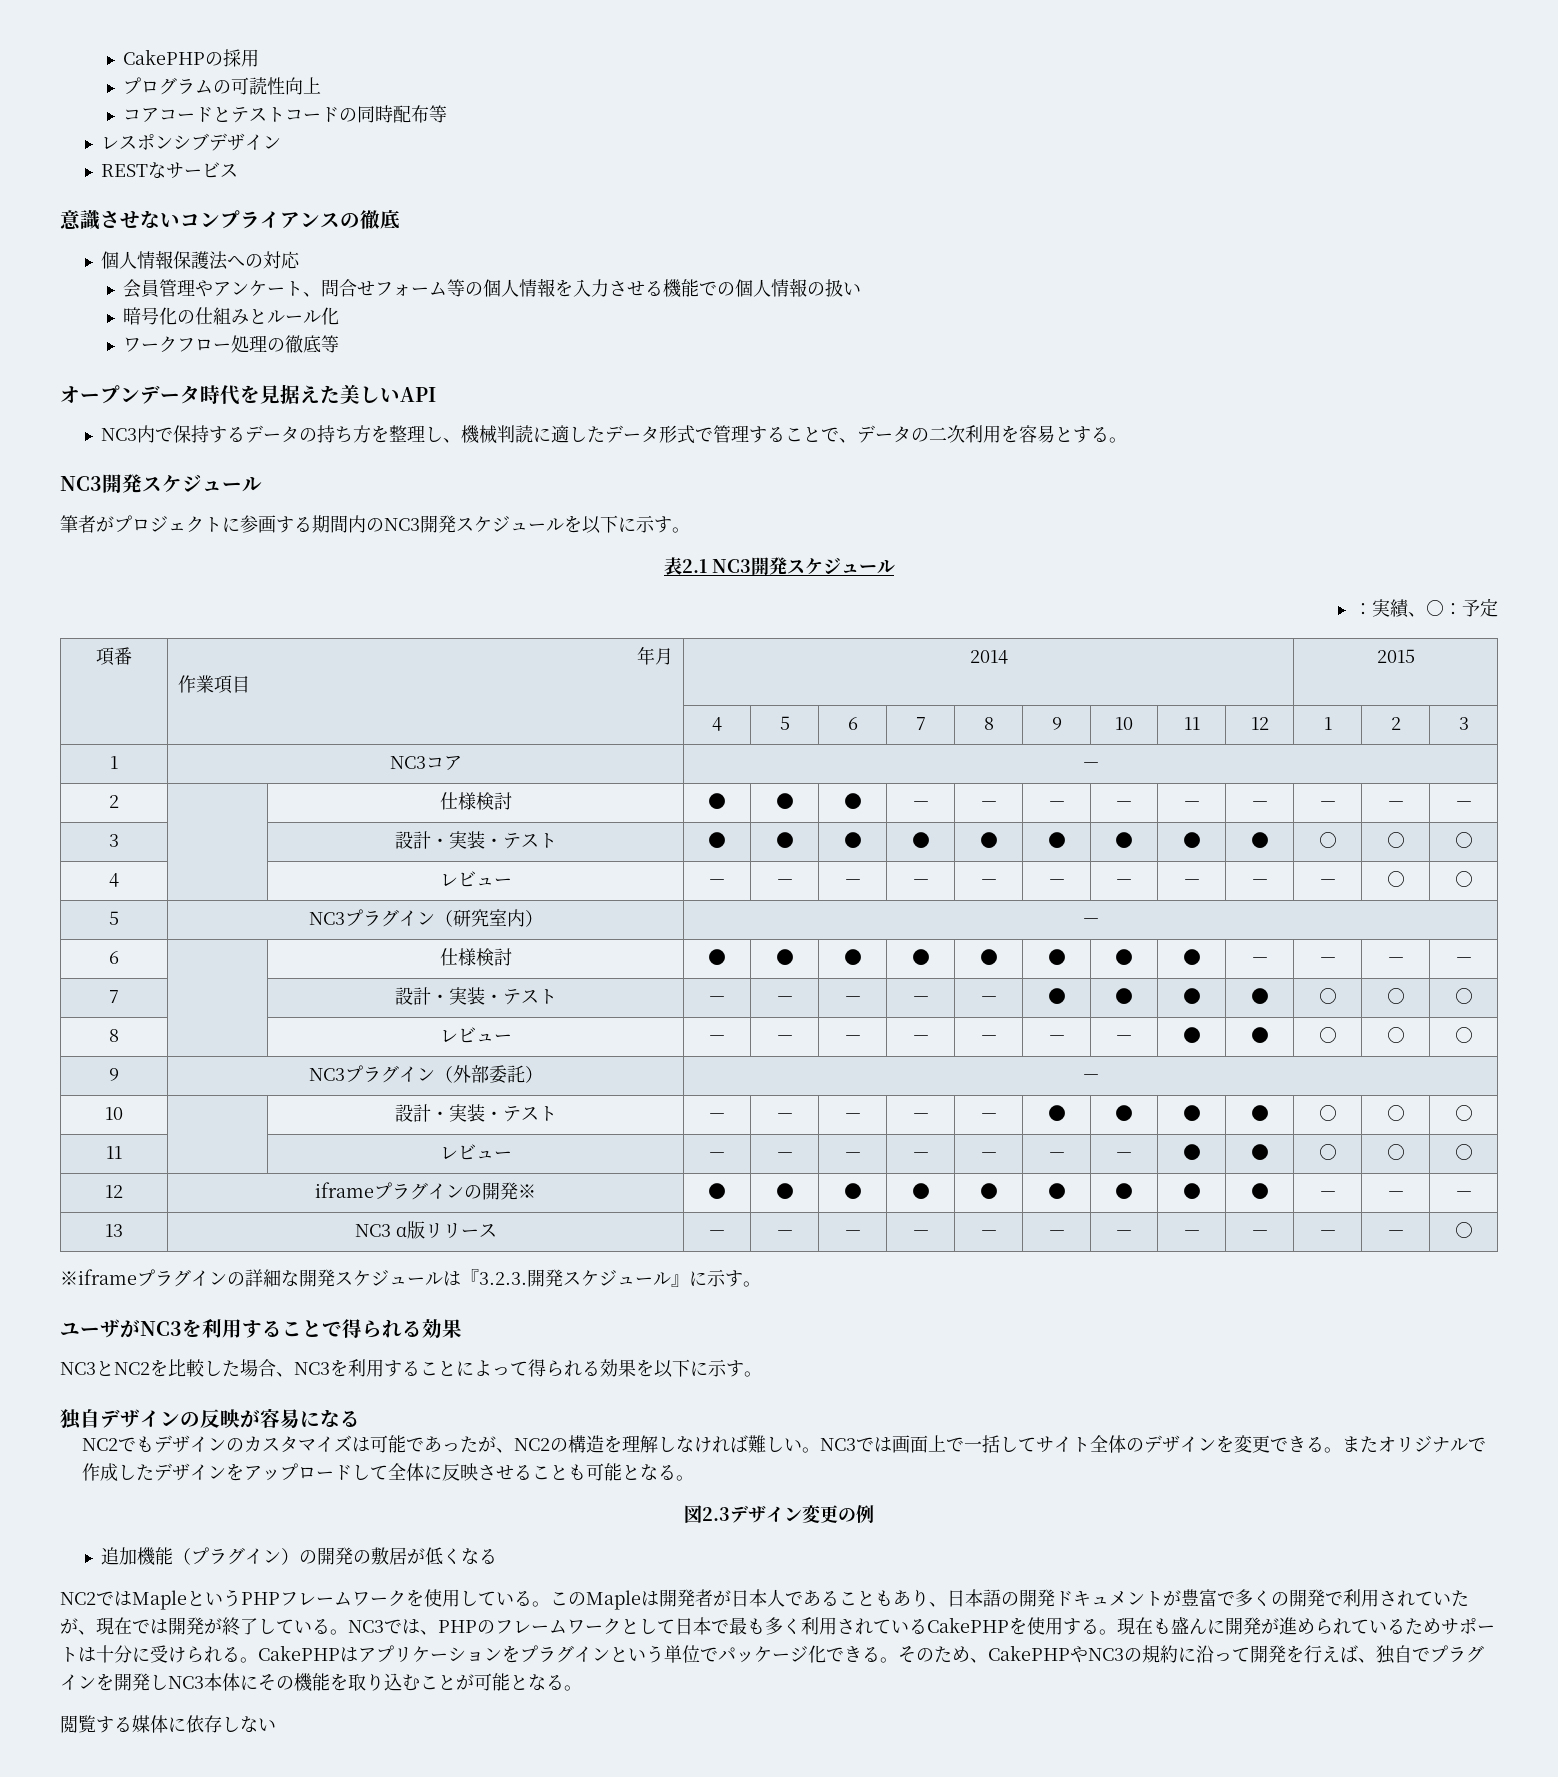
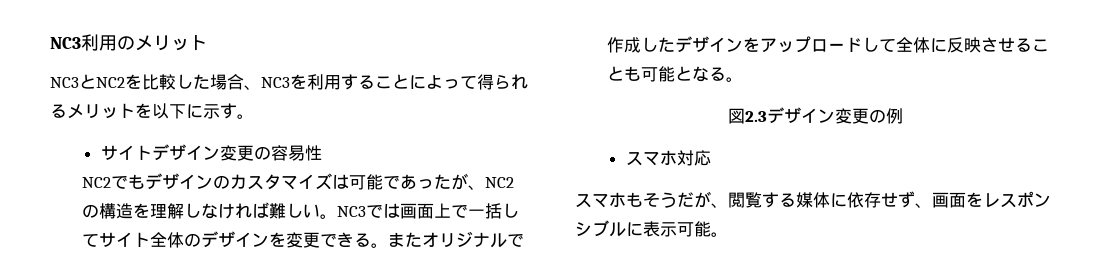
[123,49,260,67] [123,77,322,95] [123,105,448,123] [101,133,282,151] [101,162,239,179] [60,210,400,230] [101,250,301,270] [123,278,862,298] [123,307,340,325] [123,335,340,353] [60,384,436,405] [101,425,1128,444] [60,474,262,493] [60,515,690,534] [663,557,895,575] [1354,598,1498,618] [96,647,132,666] [636,646,673,665] [178,675,251,694] [969,650,1008,664] [1376,649,1415,663] [712,717,722,731] [779,716,790,730] [847,717,858,730] [915,717,926,730] [983,717,994,730] [1051,717,1062,730] [1115,717,1133,730] [1183,717,1200,730] [1250,717,1269,730] [1323,717,1332,730] [1390,717,1401,730] [1458,717,1469,730] [110,756,118,769] [389,755,462,771] [1081,762,1100,769] [109,795,119,808] [439,792,512,810] [708,793,726,809] [775,793,794,809] [843,793,862,809] [911,801,930,808] [979,801,998,808] [1047,801,1066,808] [1115,801,1133,808] [1182,801,1201,808] [1250,801,1269,808] [1318,801,1337,808] [1386,801,1405,808] [1454,801,1473,808] [109,834,119,847] [394,831,557,849] [708,832,726,848] [775,832,794,848] [843,832,862,848] [911,832,930,848] [979,832,998,848] [1047,832,1066,848] [1115,832,1133,848] [1182,832,1201,848] [1250,832,1269,848] [1318,832,1337,848] [1386,832,1405,848] [1454,832,1473,848] [109,873,119,887] [439,871,512,887] [708,879,726,886] [775,879,794,886] [843,879,862,886] [911,879,930,886] [979,879,998,886] [1047,879,1066,886] [1115,879,1133,886] [1182,879,1201,886] [1250,879,1269,886] [1318,879,1337,886] [1386,871,1405,887] [1454,871,1473,887] [109,911,119,925] [308,909,543,927] [1081,918,1100,925] [109,951,119,964] [439,948,512,966] [708,949,726,965] [775,949,794,965] [843,949,862,965] [911,949,930,965] [979,949,998,965] [1047,949,1066,965] [1115,949,1133,965] [1182,949,1201,965] [1250,957,1269,964] [1318,957,1337,964] [1386,957,1405,964] [1454,957,1473,964] [109,990,119,1003] [394,987,557,1005] [708,996,726,1003] [775,996,794,1003] [843,996,862,1003] [911,996,930,1003] [979,996,998,1003] [1047,988,1066,1004] [1115,988,1133,1004] [1182,988,1201,1004] [1250,988,1269,1004] [1318,988,1337,1004] [1386,988,1405,1004] [1454,988,1473,1004] [109,1029,119,1042] [439,1027,512,1043] [708,1035,726,1042] [775,1035,794,1042] [843,1035,862,1042] [911,1035,930,1042] [979,1035,998,1042] [1047,1035,1066,1042] [1115,1035,1133,1042] [1182,1027,1201,1043] [1250,1027,1269,1043] [1318,1027,1337,1043] [1386,1027,1405,1043] [1454,1027,1473,1043] [109,1068,119,1081] [308,1065,543,1084] [1081,1074,1100,1081] [105,1107,123,1120] [394,1104,557,1122] [708,1113,726,1120] [775,1113,794,1120] [843,1113,862,1120] [911,1113,930,1120] [979,1113,998,1120] [1047,1105,1066,1121] [1115,1105,1133,1121] [1182,1105,1201,1121] [1250,1105,1269,1121] [1318,1105,1337,1121] [1386,1105,1405,1121] [1454,1105,1473,1121] [106,1146,122,1159] [439,1144,512,1160] [708,1152,726,1159] [775,1152,794,1159] [843,1152,862,1159] [911,1152,930,1159] [979,1152,998,1159] [1047,1152,1066,1159] [1115,1152,1133,1159] [1182,1144,1201,1160] [1250,1144,1269,1160] [1318,1144,1337,1160] [1386,1144,1405,1160] [1454,1144,1473,1160] [105,1185,123,1198] [315,1182,536,1200] [708,1183,726,1199] [775,1183,794,1199] [843,1183,862,1199] [911,1183,930,1199] [979,1183,998,1199] [1047,1183,1066,1199] [1115,1183,1133,1199] [1182,1183,1201,1199] [1250,1183,1269,1199] [1318,1191,1337,1198] [1386,1191,1405,1198] [1454,1191,1473,1198] [105,1224,123,1237] [354,1221,497,1239] [708,1230,726,1237] [775,1230,794,1237] [843,1230,862,1237] [911,1230,930,1237] [979,1230,998,1237] [1047,1230,1066,1237] [1115,1230,1133,1237] [1182,1230,1201,1237] [1250,1230,1269,1237] [1318,1230,1337,1237] [1386,1230,1405,1237] [1454,1222,1473,1238] [60,1269,761,1287] [60,1318,462,1338] CakePHPの採用 // プログラムの可読性向上 // コアコードとテストコードの同時配布等 // レスポンシブデザイン // RESTなサービス // 意識させないコンプライアンスの徹底 // 個人情報保護法への対応 // 会員管理やアンケート、問合せフォーム等の個人情報を入力させる機能での個人情報の扱い // 暗号化の仕組みとルール化 // ワークフロー処理の徹底等 // オープンデータ時代を見据えた美しいAPI // NC3内で保持するデータの持ち方を整理し、機械判読に適したデータ形式で管理することで、データの二次利用を容易とする。 // NC3開発スケジュール // 筆者がプロジェクトに参画する期間内のNC3開発スケジュールを以下に示す。 // 表2.1 NC3開発スケジュール // ：実績、○：予定 // 項番 | 年月 // 作業項目 | 2014 | 2015 // | | 4 | 5 | 6 | 7 | 8 | 9 | 10 | 11 | 12 | 1 | 2 | 3 // 1 | NC3コア | － // 2 | | 仕様検討 | ● | ● | ● | － | － | － | － | － | － | － | － | － // 3 | | 設計・実装・テスト | ● | ● | ● | ● | ● | ● | ● | ● | ● | ○ | ○ | ○ // 4 | | レビュー | － | － | － | － | － | － | － | － | － | － | ○ | ○ // 5 | NC3プラグイン（研究室内） | － // 6 | | 仕様検討 | ● | ● | ● | ● | ● | ● | ● | ● | － | － | － | － // 7 | | 設計・実装・テスト | － | － | － | － | － | ● | ● | ● | ● | ○ | ○ | ○ // 8 | | レビュー | － | － | － | － | － | － | － | ● | ● | ○ | ○ | ○ // 9 | NC3プラグイン（外部委託） | － // 10 | | 設計・実装・テスト | － | － | － | － | － | ● | ● | ● | ● | ○ | ○ | ○ // 11 | | レビュー | － | － | － | － | － | － | － | ● | ● | ○ | ○ | ○ // 12 | iframeプラグインの開発※ | ● | ● | ● | ● | ● | ● | ● | ● | ● | － | － | － // 13 | NC3 α版リリース | － | － | － | － | － | － | － | － | － | － | － | ○ // ※iframeプラグインの詳細な開発スケジュールは『3.2.3.開発スケジュール』に示す。 // ユーザがNC3を利用することで得られる効果 -> [50,34,207,51] NC3利用のメリット
[600,1359,762,1378] [60,1408,360,1430] 効果を以下に示す。 // 独自デザインの反映が容易になる -> [67,103,254,119] [100,144,322,161] メリットを以下に示す。 // サイトデザイン変更の容易性
[101,1547,498,1566] [60,1589,1469,1610] [60,1617,1495,1636] [60,1645,1484,1664] [60,1673,582,1692] 追加機能（プラグイン）の開発の敷居が低くなる // NC2ではMapleというPHPフレームワークを使用している。このMapleは開発者が日本人であることもあり、日本語の開発ドキュメントが豊富で多くの開発で利用されていたが、現在では開発が終了している。NC3では、PHPのフレームワークとして日本で最も多く利用されているCakePHPを使用する。現在も盛んに開発が進められているためサポートは十分に受けられる。CakePHPはアプリケーションをプラグインという単位でパッケージ化できる。そのため、CakePHPやNC3の規約に沿って開発を行えば、独自でプラグインを開発しNC3本体にその機能を取り込むことが可能となる。 // -> [625,150,711,166] [575,191,728,208] スマホ対応 // スマホもそうだが、
[222,1716,276,1733] しない -> [881,191,1051,208] [575,220,728,237] せず、画面をレスポンシブルに表示可能。

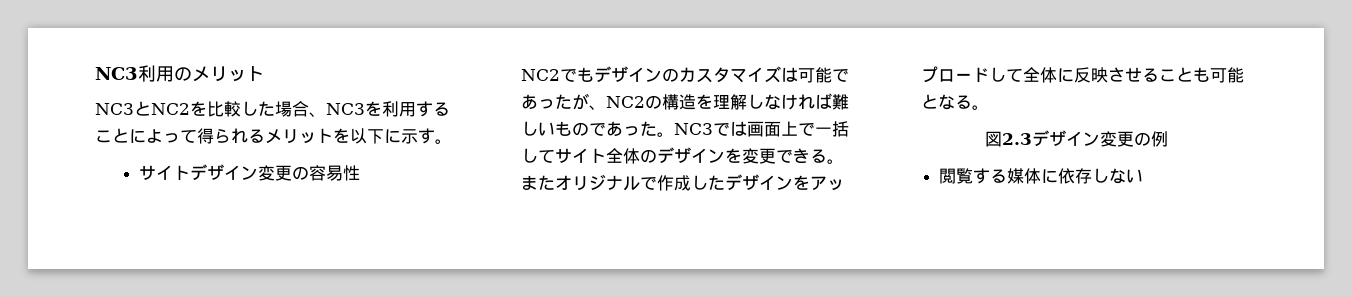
(320, 211) none -> [554,121,657,137] ものであった
[625,150,711,166] [575,191,728,208] スマホ対応 // スマホもそうだが、 -> (1168, 139) none
[881,191,1051,208] [575,220,728,237] せず、画面をレスポンシブルに表示可能。 -> [1092,168,1144,184] しない

